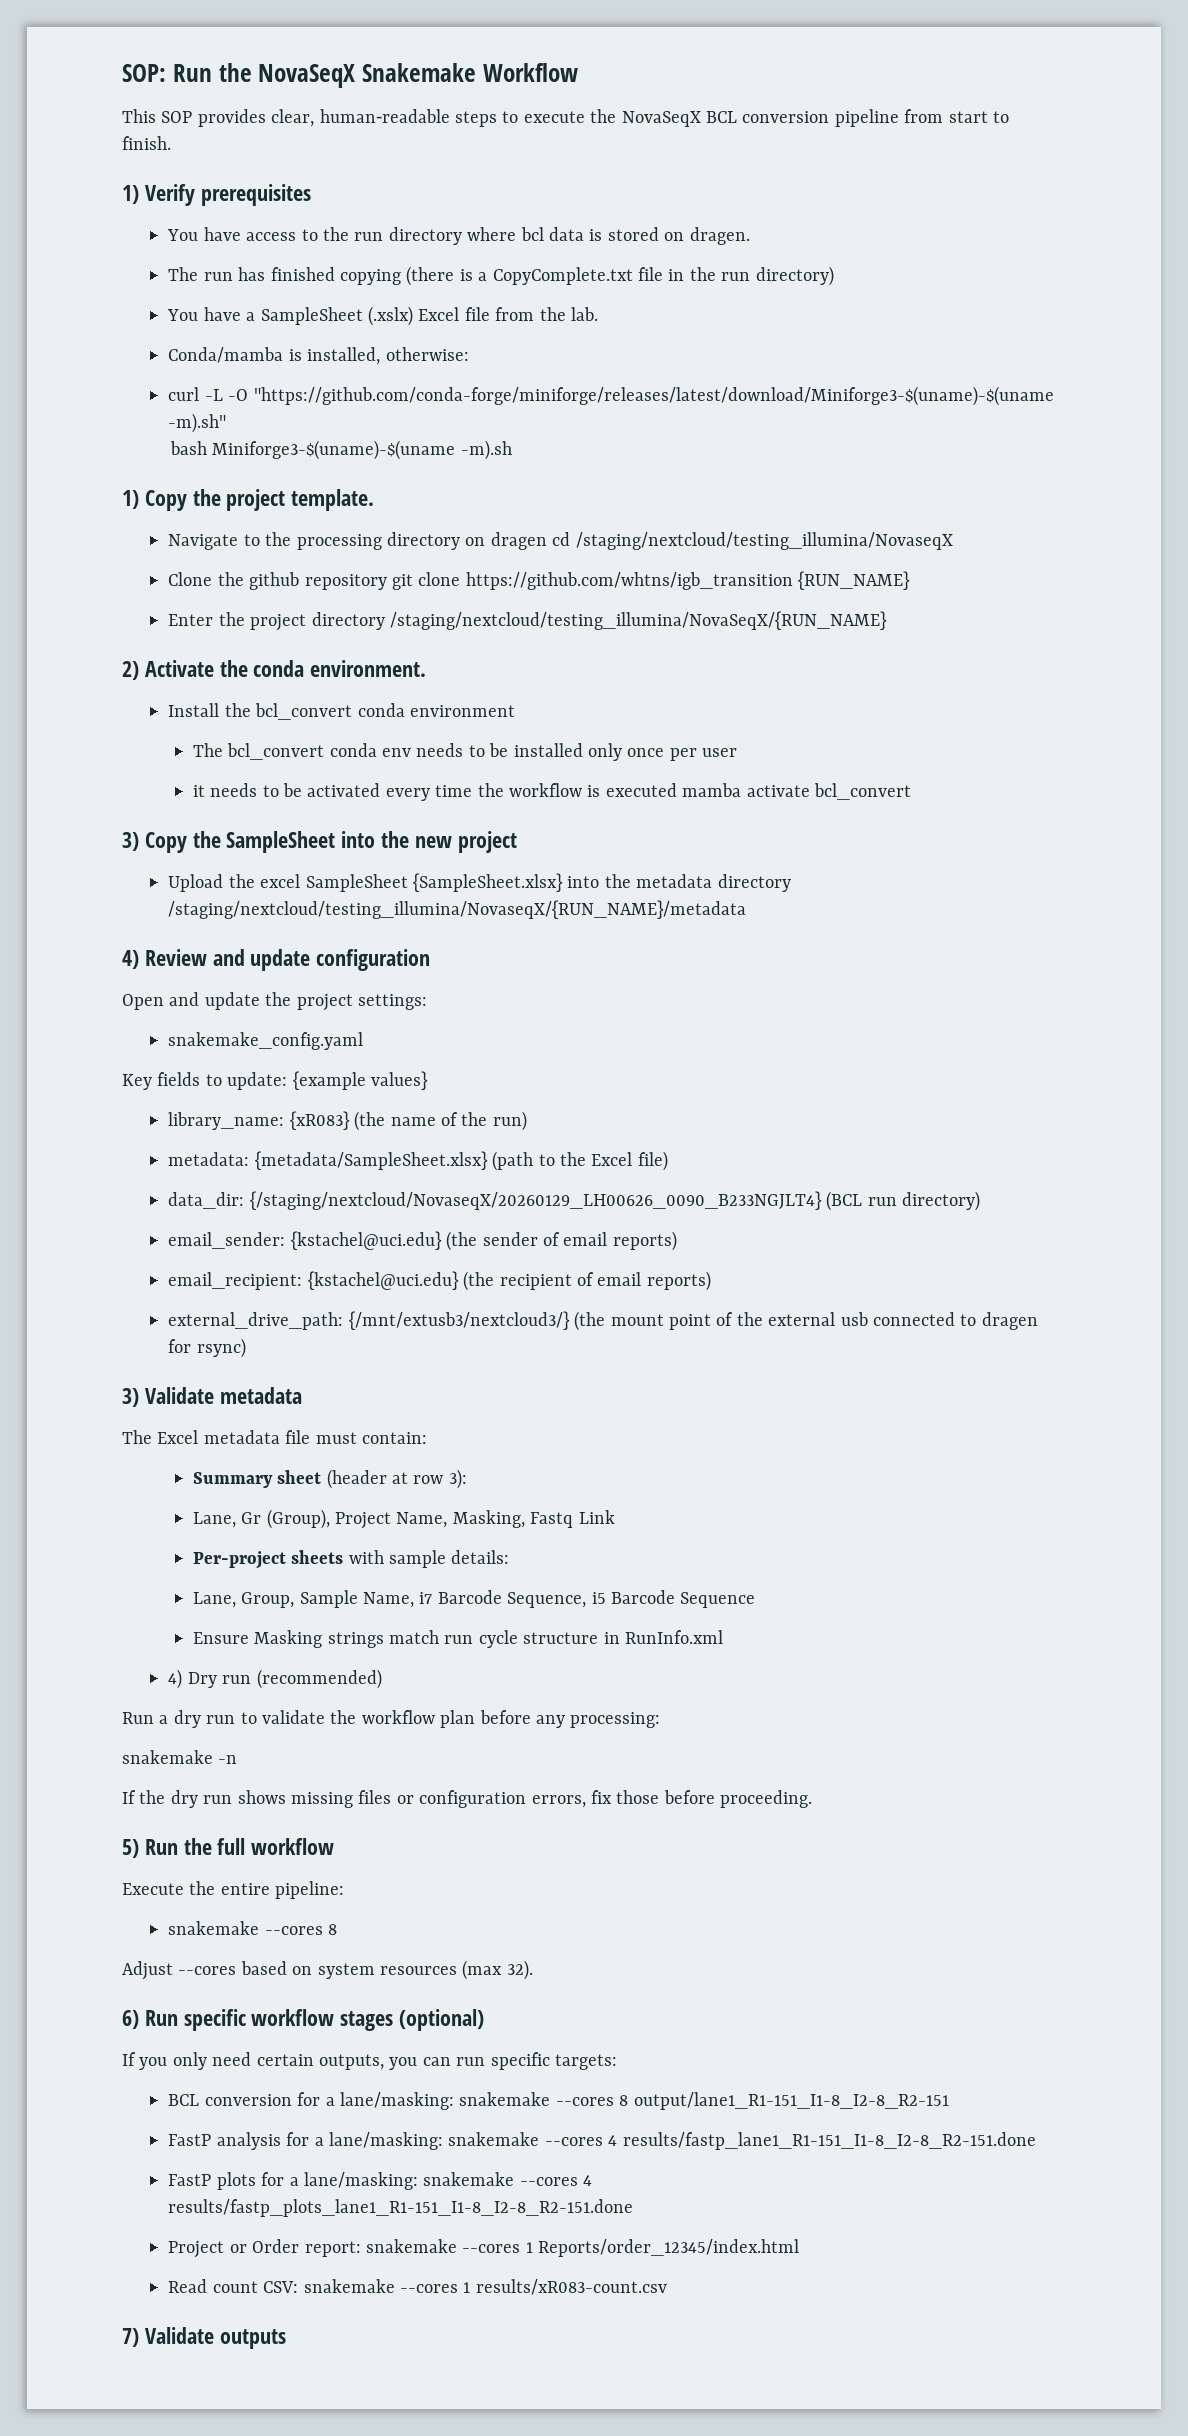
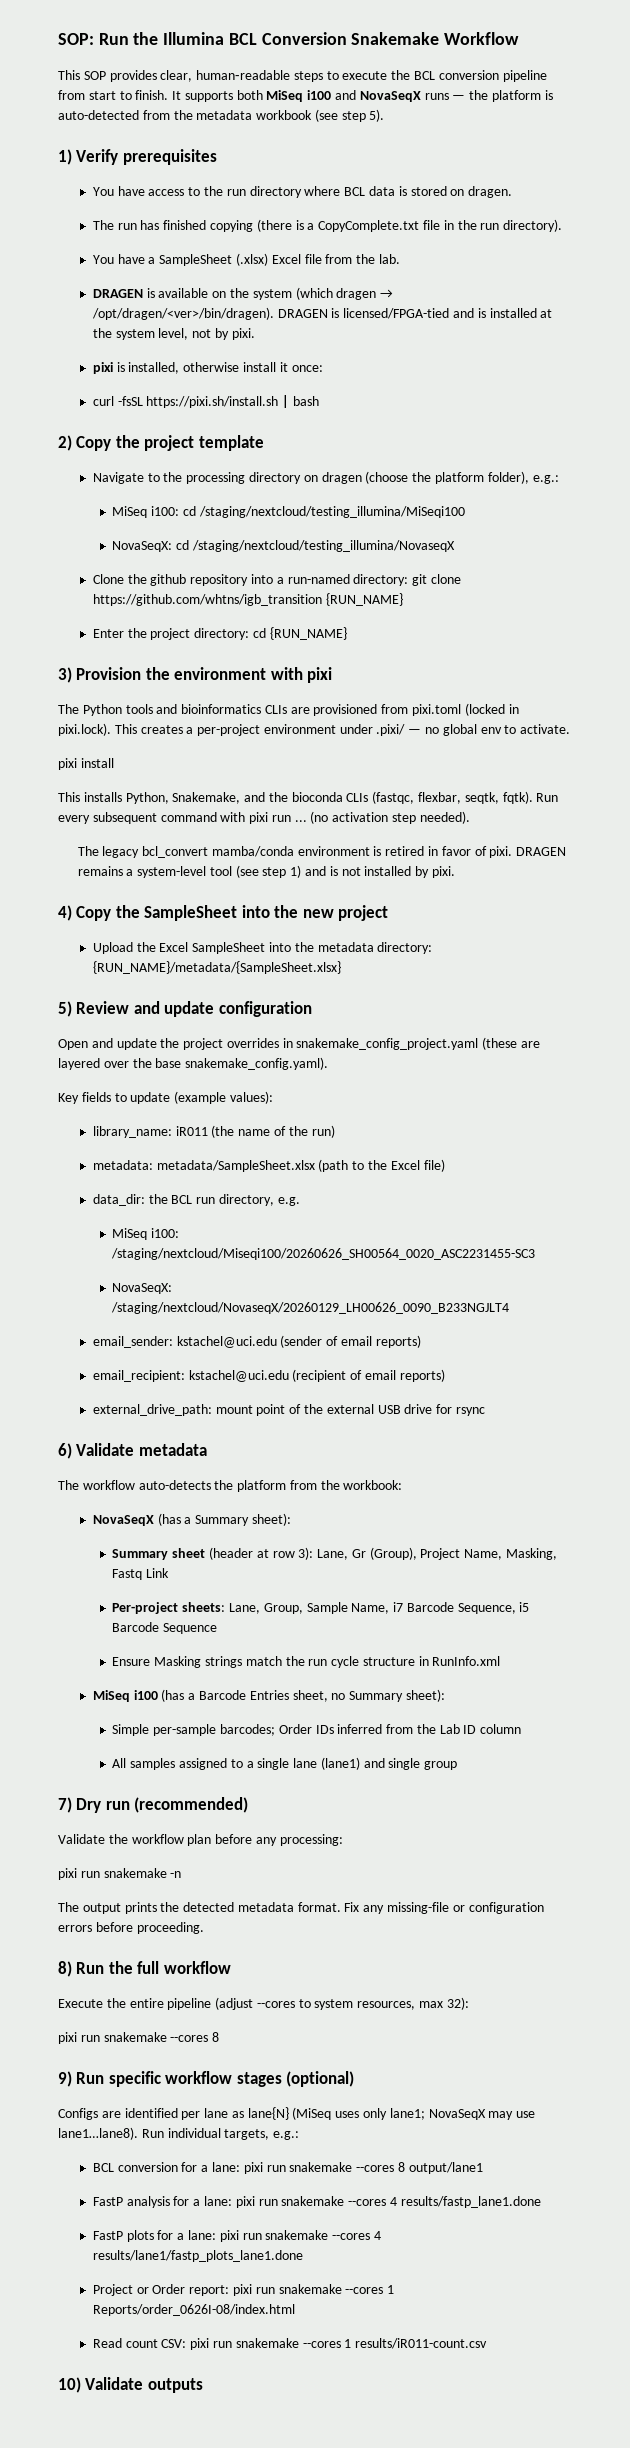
[258,64,356,88] NovaSeqX -> [163,32,347,45] Illumina BCL Conversion
[621,111,701,127] NovaSeqX -> (411, 75) none
(171, 143) none -> [172,90,553,102] [58,109,385,122] It supports both MiSeq i100 and NovaSeqX runs — the platform is auto-detected from the metadata workbook (see step 5).
[520,227,544,241] bcl -> [344,187,366,196] BCL
[755,266,834,286] directory) -> [503,219,563,232] directory).
[368,306,414,326] (.xslx) -> [236,253,269,266] (.xlsx)
[168,347,469,365] [168,386,1054,406] [168,413,227,433] [169,440,512,460] [122,490,139,509] Conda/mamba is installed, otherwise: // curl -L -O "https://github.com/conda-forge/miniforge/releases/latest/download/Miniforge3-$(uname)-$(uname -m).sh" // bash Miniforge3-$(uname)-$(uname -m).sh // 1) -> [92,287,394,300] [91,307,553,320] [92,328,255,340] [92,362,323,374] [92,395,320,408] [58,435,72,451] DRAGEN is available on the system (which dragen → /opt/dragen/<ver>/bin/dragen). DRAGEN is licensed/FPGA-tied and is installed at the system level, not by pixi. // pixi is installed, otherwise install it once: // curl -fsSL https://pixi.sh/install.sh | bash // 2)
[291,489,375,511] template. -> [198,435,264,451] template
(547, 541) none -> [365,471,559,484] [112,506,465,518] [112,541,173,552] (choose the platform folder), e.g.: // MiSeq i100: cd /staging/nextcloud/testing_illumina/MiSeqi100 // NovaSeqX:
(387, 582) none -> [251,574,409,586] into a run-named directory:
[311,611,888,630] [122,660,427,680] [168,703,516,720] [192,743,738,761] [192,783,912,801] [122,832,139,851] directory /staging/nextcloud/testing_illumina/NovaSeqX/{RUN_NAME} // 2) Activate the conda environment. // Install the bcl_convert conda environment // The bcl_convert conda env needs to be installed only once per user // it needs to be activated every time the workflow is executed mamba activate bcl_convert // 3) -> [194,627,347,640] [58,667,333,683] [58,703,519,716] [58,723,571,736] [58,758,114,770] [58,791,559,804] [58,811,470,824] [77,846,567,858] [77,865,455,878] [58,905,72,921] directory: cd {RUN_NAME} // 3) Provision the environment with pixi // The Python tools and bioinformatics CLIs are provisioned from pixi.toml (locked in pixi.lock). This creates a per-project environment under .pixi/ — no global env to activate. // pixi install // This installs Python, Snakemake, and the bioconda CLIs (fastqc, flexbar, seqtk, fqtk). Run every subsequent command with pixi run ... (no activation step needed). // The legacy bcl_convert mamba/conda environment is retired in favor of pixi. DRAGEN remains a system-level tool (see step 1) and is not installed by pixi. // 4)
[260,873,791,892] [168,900,747,919] [122,950,139,969] excel SampleSheet {SampleSheet.xlsx} into the metadata directory /staging/nextcloud/testing_illumina/NovaseqX/{RUN_NAME}/metadata // 4) -> [159,942,433,954] [92,961,341,974] [58,1001,72,1017] Excel SampleSheet into the metadata directory: {RUN_NAME}/metadata/{SampleSheet.xlsx} // 5)
[358,994,427,1010] [168,1032,364,1050] settings: // snakemake_config.yaml -> [226,1037,541,1050] [58,1057,329,1070] overrides in snakemake_config_project.yaml (these are layered over the base snakemake_config.yaml).
[227,1071,428,1090] update: {example values} -> [130,1091,273,1104] update (example values):
[289,1111,350,1130] {xR083} -> [175,1126,208,1136] iR011
[254,1151,488,1170] {metadata/SampleSheet.xlsx} -> [156,1160,315,1172] metadata/SampleSheet.xlsx
[249,1191,981,1211] [168,1231,538,1251] {/staging/nextcloud/NovaseqX/20260129_LH00626_0090_B233NGJLT4} (BCL run directory) // email_sender: {kstachel@uci.edu} (the sender -> [148,1194,300,1206] [112,1228,180,1240] [111,1248,536,1260] [112,1283,173,1294] [111,1302,510,1314] [92,1335,323,1348] the BCL run directory, e.g. // MiSeq i100: /staging/nextcloud/Miseqi100/20260626_SH00564_0020_ASC2231455-SC3 // NovaSeqX: /staging/nextcloud/NovaseqX/20260129_LH00626_0090_B233NGJLT4 // email_sender: kstachel@uci.edu (sender
[307,1271,572,1291] {kstachel@uci.edu} (the recipient -> [188,1369,347,1382] kstachel@uci.edu (recipient
[348,1311,606,1331] {/mnt/extusb3/nextcloud3/} (the -> (212, 1410) none
[840,1312,1038,1330] [168,1338,246,1358] [122,1387,302,1407] [122,1430,427,1444] usb connected to dragen for rsync) // 3) Validate metadata // The Excel metadata file must contain: -> [377,1404,485,1416] [58,1443,207,1459] [58,1480,403,1492] [92,1513,292,1526] USB drive for rsync // 6) Validate metadata // The workflow auto-detects the platform from the workbook: // NovaSeqX (has a Summary sheet):
(467, 1479) // -> (314, 1553) none
[291,1550,510,1568] sheets with sample details: // -> [182,1602,226,1612] sheets:
(440, 1637) none -> [285,1656,305,1666] the
[168,1669,382,1689] [122,1710,325,1728] 4) Dry run (recommended) // Run a dry run to validate -> [92,1689,445,1702] [112,1724,522,1736] [112,1757,458,1770] [58,1797,249,1813] [58,1834,105,1844] MiSeq i100 (has a Barcode Entries sheet, no Summary sheet): // Simple per-sample barcodes; Order IDs inferred from the Lab ID column // All samples assigned to a single lane (lane1) and single group // 7) Dry run (recommended) // Validate
(661, 1720) none -> [58,1868,100,1880] pixi run
[122,1790,660,1808] If the dry run shows missing files or configuration errors, fix those -> [58,1902,544,1914] [58,1925,92,1932] The output prints the detected metadata format. Fix any missing-file or configuration errors
[122,1839,139,1858] 5) -> [58,1961,72,1977] 8)
[275,1881,345,1899] [168,1921,338,1935] [122,1960,533,1980] [122,2010,139,2029] pipeline: // snakemake --cores 8 // Adjust --cores based on system resources (max 32). // 6) -> [167,1997,469,2010] [58,2032,220,2044] [58,2071,72,2087] pipeline (adjust --cores to system resources, max 32): // pixi run snakemake --cores 8 // 9)
[122,2052,617,2070] If you only need certain outputs, you can run specific targets: -> [58,2107,536,2120] [58,2127,300,2140] Configs are identified per lane as lane{N} (MiSeq uses only lane1; NovaSeqX may use lane1…lane8). Run individual targets, e.g.:
[340,2092,949,2110] lane/masking: snakemake --cores 8 output/lane1_R1-151_I1-8_I2-8_R2-151 -> [212,2162,483,2174] lane: pixi run snakemake --cores 8 output/lane1
[329,2132,1036,2150] lane/masking: snakemake --cores 4 results/fastp_lane1_R1-151_I1-8_I2-8_R2-151.done -> [204,2196,541,2208] lane: pixi run snakemake --cores 4 results/fastp_lane1.done
[304,2172,593,2190] [168,2199,634,2217] lane/masking: snakemake --cores 4 results/fastp_plots_lane1_R1-151_I1-8_I2-8_R2-151.done -> [188,2230,381,2242] [92,2250,303,2262] lane: pixi run snakemake --cores 4 results/lane1/fastp_plots_lane1.done
[366,2239,800,2257] snakemake --cores 1 Reports/order_12345/index.html -> [233,2284,395,2296] [92,2304,295,2316] pixi run snakemake --cores 1 Reports/order_0626I-08/index.html
[303,2279,667,2295] [122,2328,139,2347] snakemake --cores 1 results/xR083-count.csv // 7) -> [190,2338,488,2350] [58,2377,81,2393] pixi run snakemake --cores 1 results/iR011-count.csv // 10)

